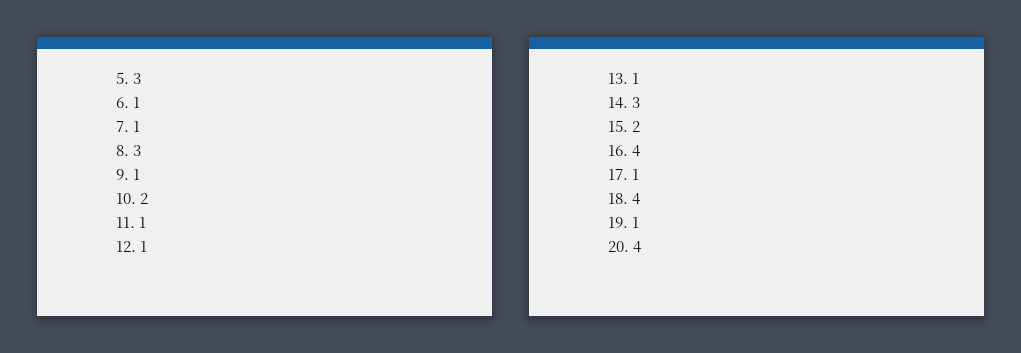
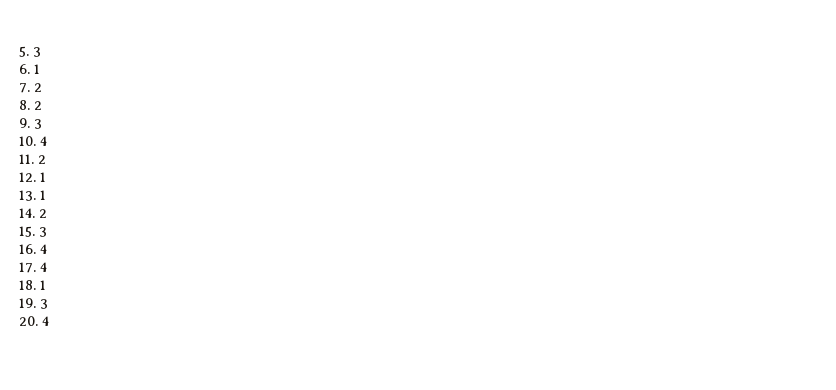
[133,121,141,132] 1 -> [34,83,42,92] 2
[133,145,142,156] [116,169,141,180] 3 // 9. 1 -> [34,101,42,110] [19,118,42,129] 2 // 9. 3
[140,193,149,204] 2 -> [40,136,47,146] 4
[139,217,147,228] 1 -> [38,155,46,164] 2
[632,97,641,108] 3 -> [39,209,47,218] 2
[632,121,641,132] 2 -> [39,227,47,237] 3
[632,169,640,180] [608,193,641,205] 1 // 18. 4 -> [40,262,47,272] [19,280,46,290] 4 // 18. 1
[632,217,640,228] 1 -> [40,299,48,309] 3

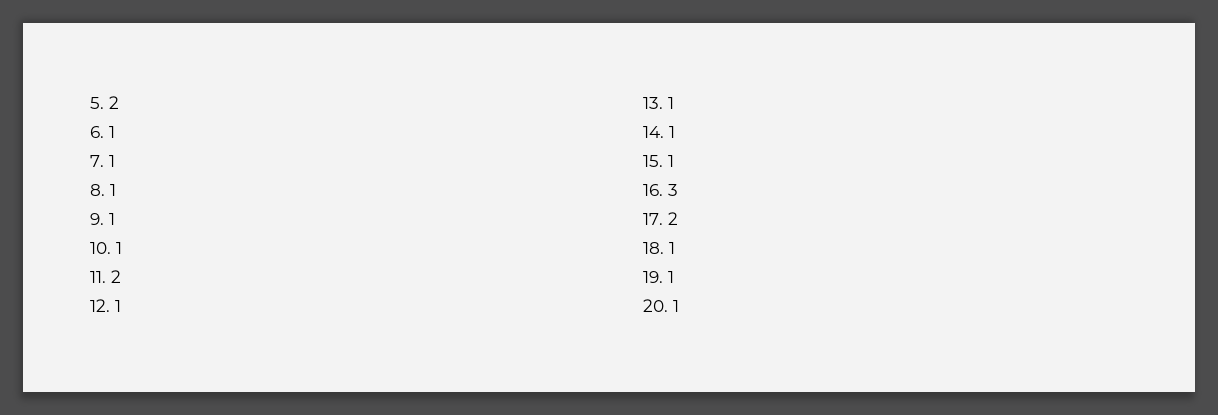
[33,47,41,57] 3 -> [108,96,119,109] 2
[34,83,42,92] 2 -> [108,155,115,167] 1
[34,101,42,110] 2 -> [109,184,116,196] 1
[34,119,42,129] 3 -> [108,213,115,225] 1
[40,136,47,146] 4 -> [115,242,122,254] 1
[39,209,47,218] 2 -> [668,126,675,138] 1
[39,227,47,237] [19,244,47,254] 3 // 16. 4 -> [667,155,674,167] [643,184,678,196] 1 // 16. 3
[40,262,47,272] 4 -> [667,212,678,225] 2
[40,299,48,309] 3 -> [667,271,674,283] 1
[42,316,49,326] 4 -> [672,300,679,312] 1

